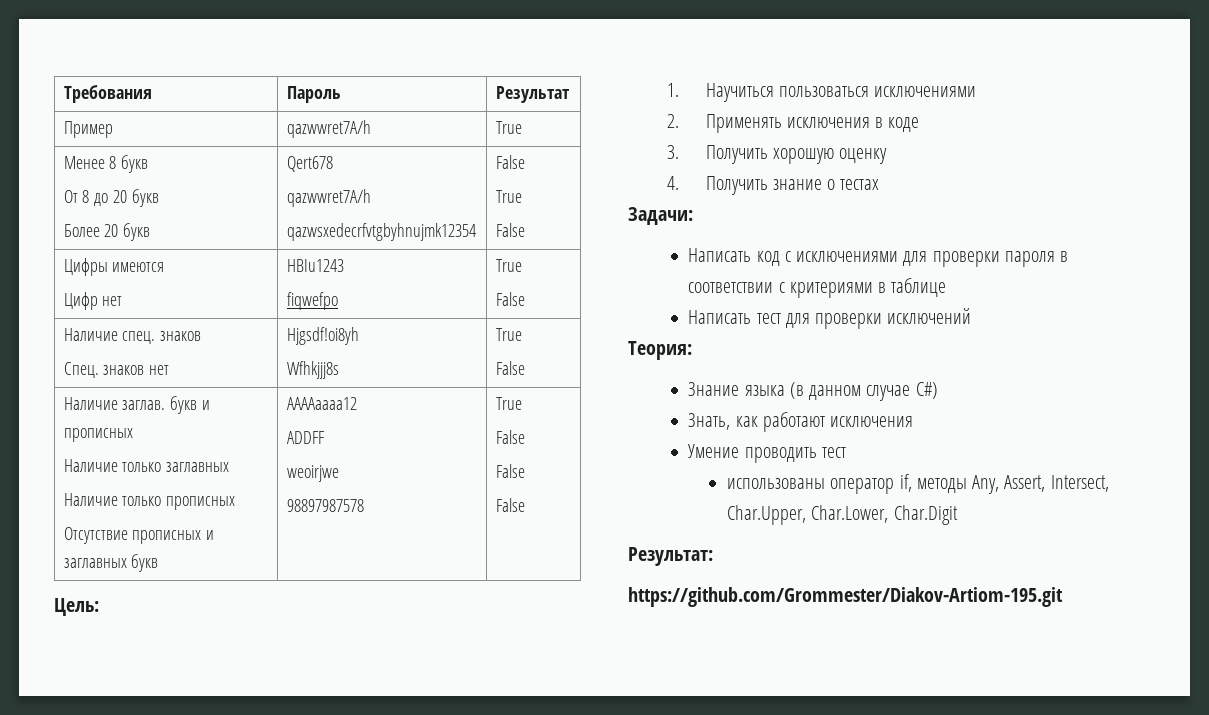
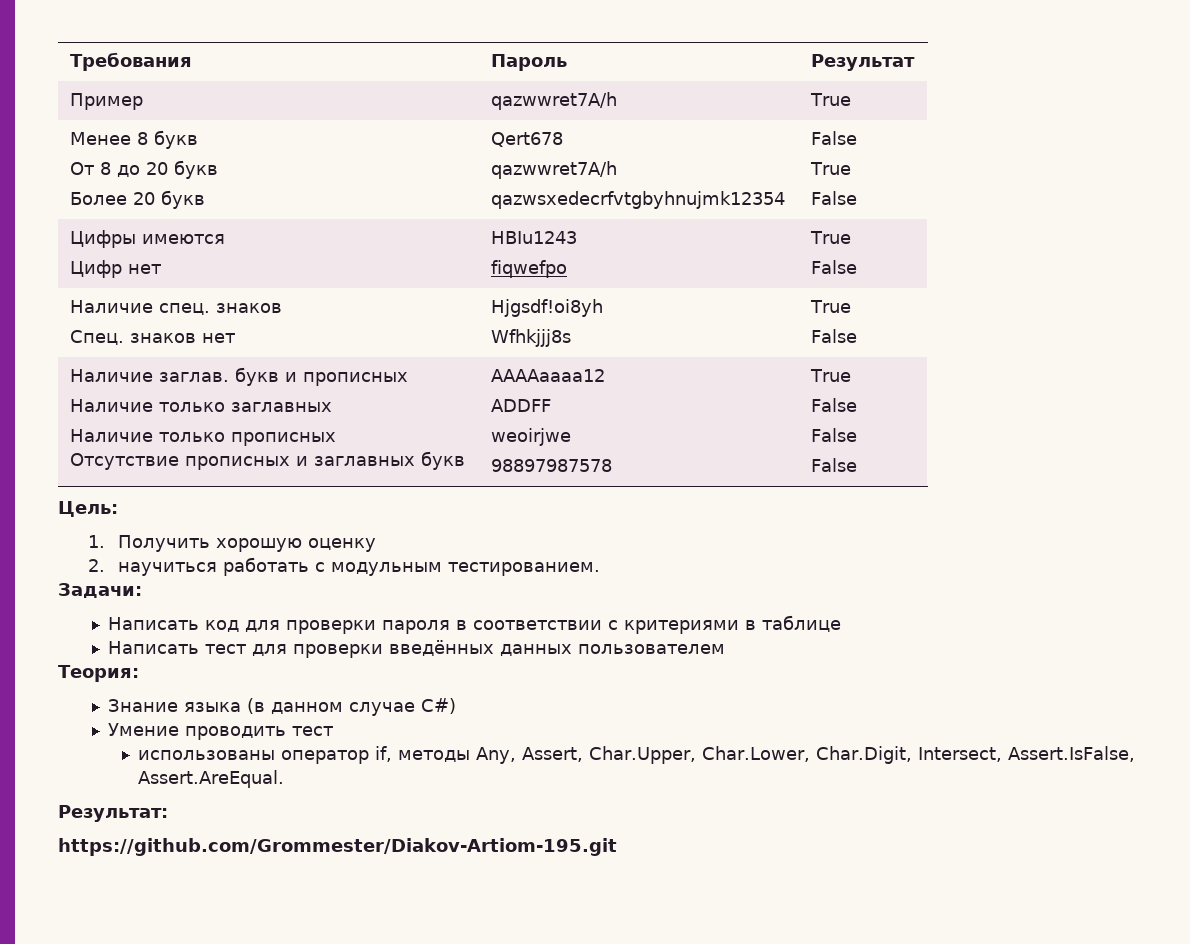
[705,83,977,102] [666,114,920,133] [666,145,888,164] [666,176,880,195] Научиться пользоваться исключениями // 2. Применять исключения в коде // 3. Получить хорошую оценку // 4. Получить знание о тестах -> [118,535,377,552] [88,557,601,576] Получить хорошую оценку // 2. научиться работать с модульным тестированием.
[784,251,899,262] с исключениями -> (239, 626) none
[887,308,972,324] исключений -> [388,640,725,656] введённых данных пользователем
[688,412,914,432] // Знать, как работают исключения -> (456, 706) none
[1050,475,1109,492] Intersect, -> (583, 754) none
[893,505,958,525] Char.Digit -> [815,746,1135,764] [137,770,284,788] Char.Digit, Intersect, Assert.IsFalse, Assert.AreEqual.

